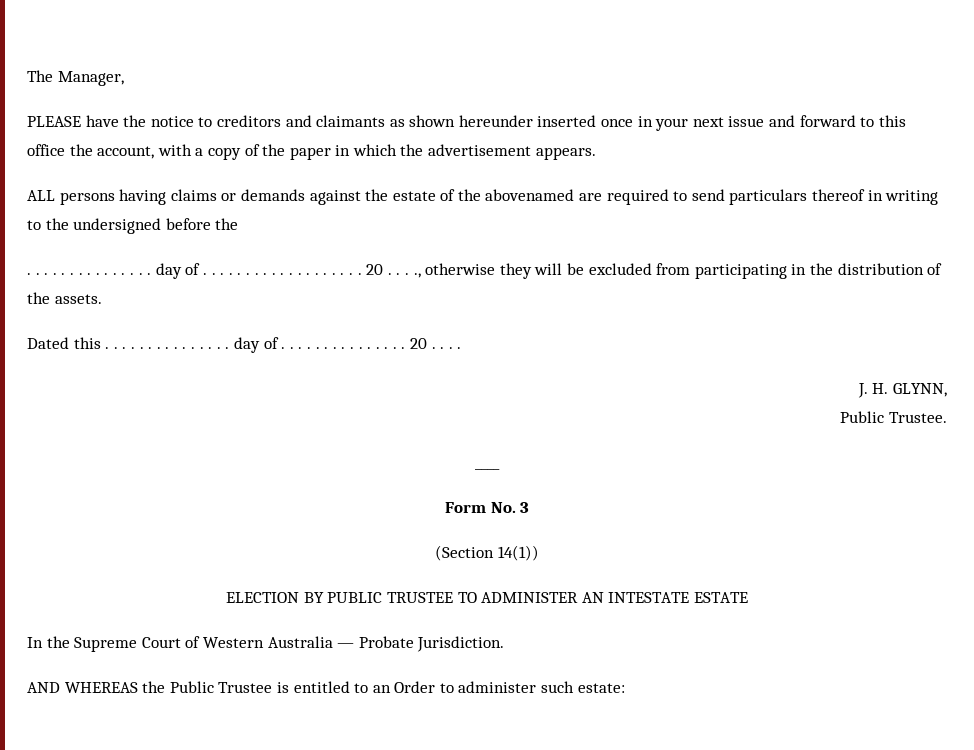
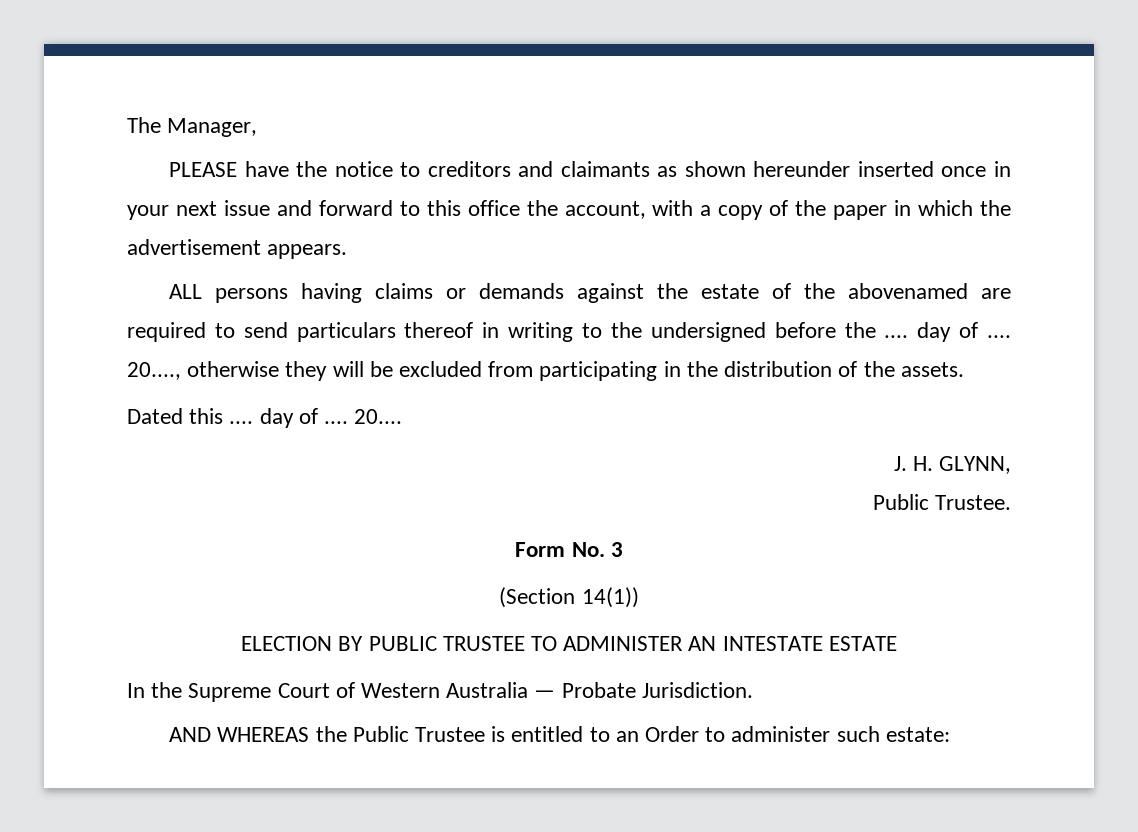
[27,263,421,279] // . . . . . . . . . . . . . . . day of . . . . . . . . . . . . . . . . . . . 20 . . . ., -> [884,322,1012,342] [127,362,181,380] .... day of .... 20....,
[105,337,462,353] . . . . . . . . . . . . . . . day of . . . . . . . . . . . . . . . 20 . . . . -> [229,408,403,428] .... day of .... 20....
[475,468,500,470] // ____ -> (1011, 502) none

